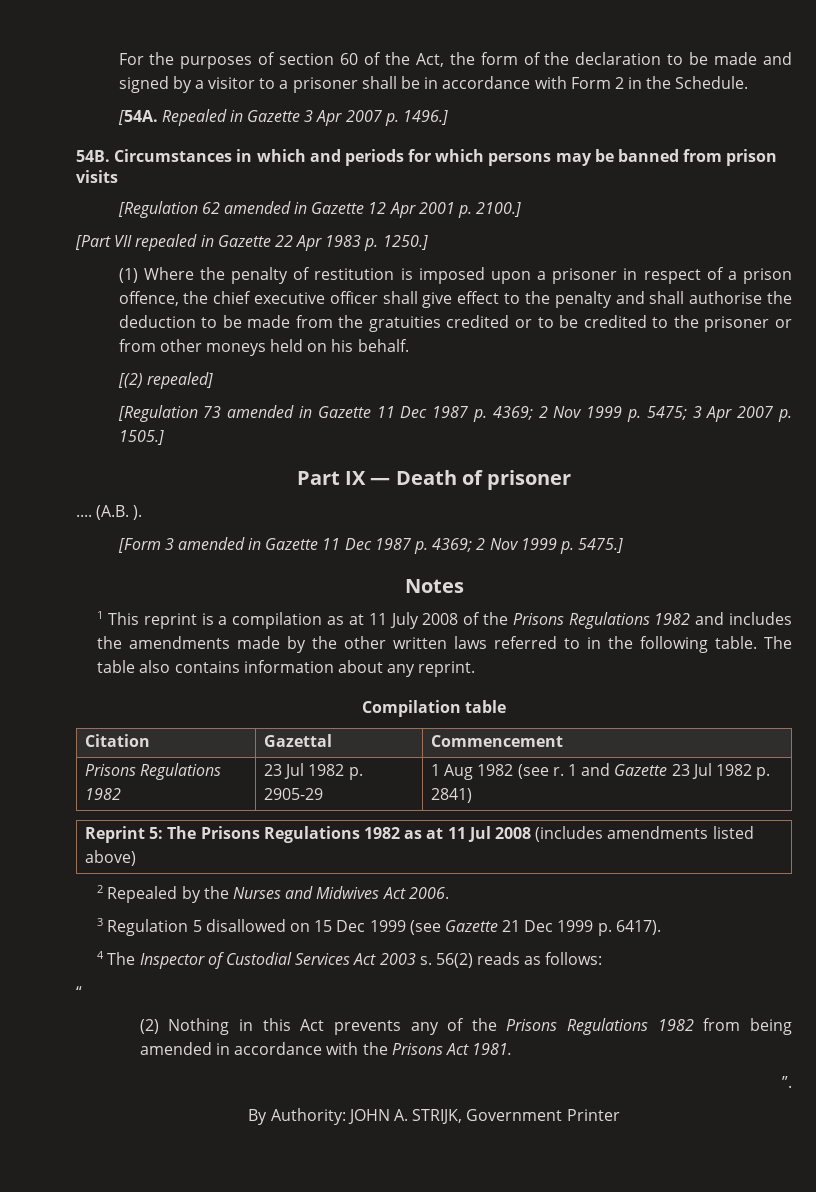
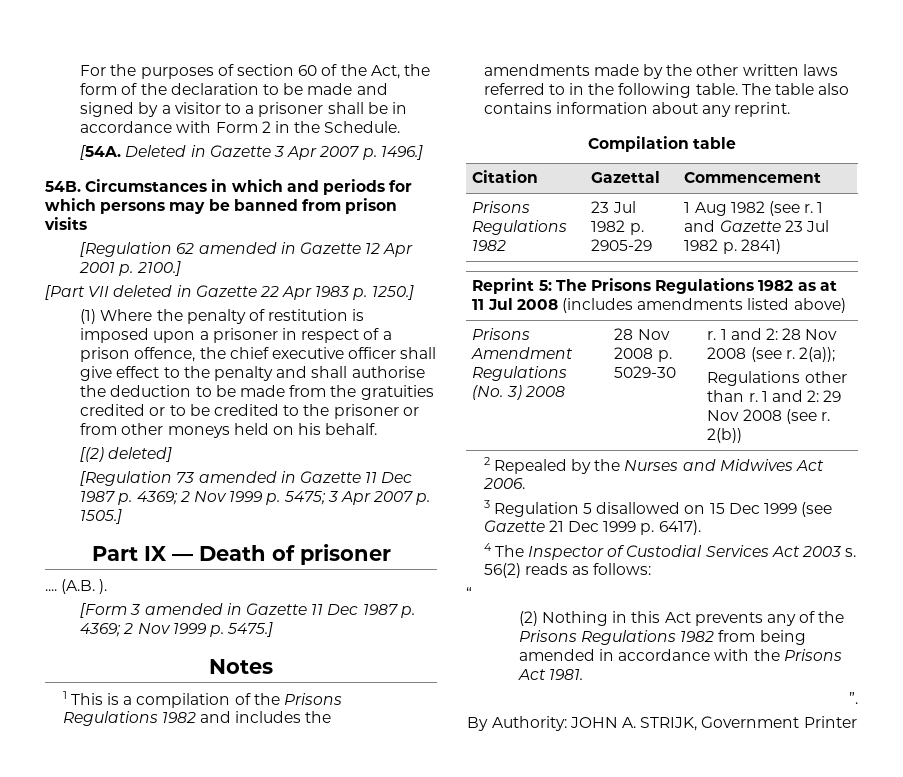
[161,109,227,126] Repealed -> [125,145,187,157] Deleted
[135,234,198,251] repealed -> [113,285,173,297] deleted
[146,372,213,389] repealed] -> [108,447,173,462] deleted]
[143,613,197,629] reprint -> (103, 699) none
[327,612,459,629] as at 11 July 2008 -> (231, 700) none
(137, 858) none -> [472,328,531,340] [471,347,574,359] [472,366,568,381] [472,385,565,400] [614,328,670,340] [614,347,672,362] [614,366,677,378] [707,328,838,340] [707,347,836,362] [707,371,847,386] [707,390,842,402] [707,409,831,424] [707,428,743,443] // Prisons Amendment Regulations (No. 3) 2008 | 28 Nov 2008 p. 5029-30 | r. 1 and 2: 28 Nov 2008 (see r. 2(a)); // Regulations other than r. 1 and 2: 29 Nov 2008 (see r. 2(b))

